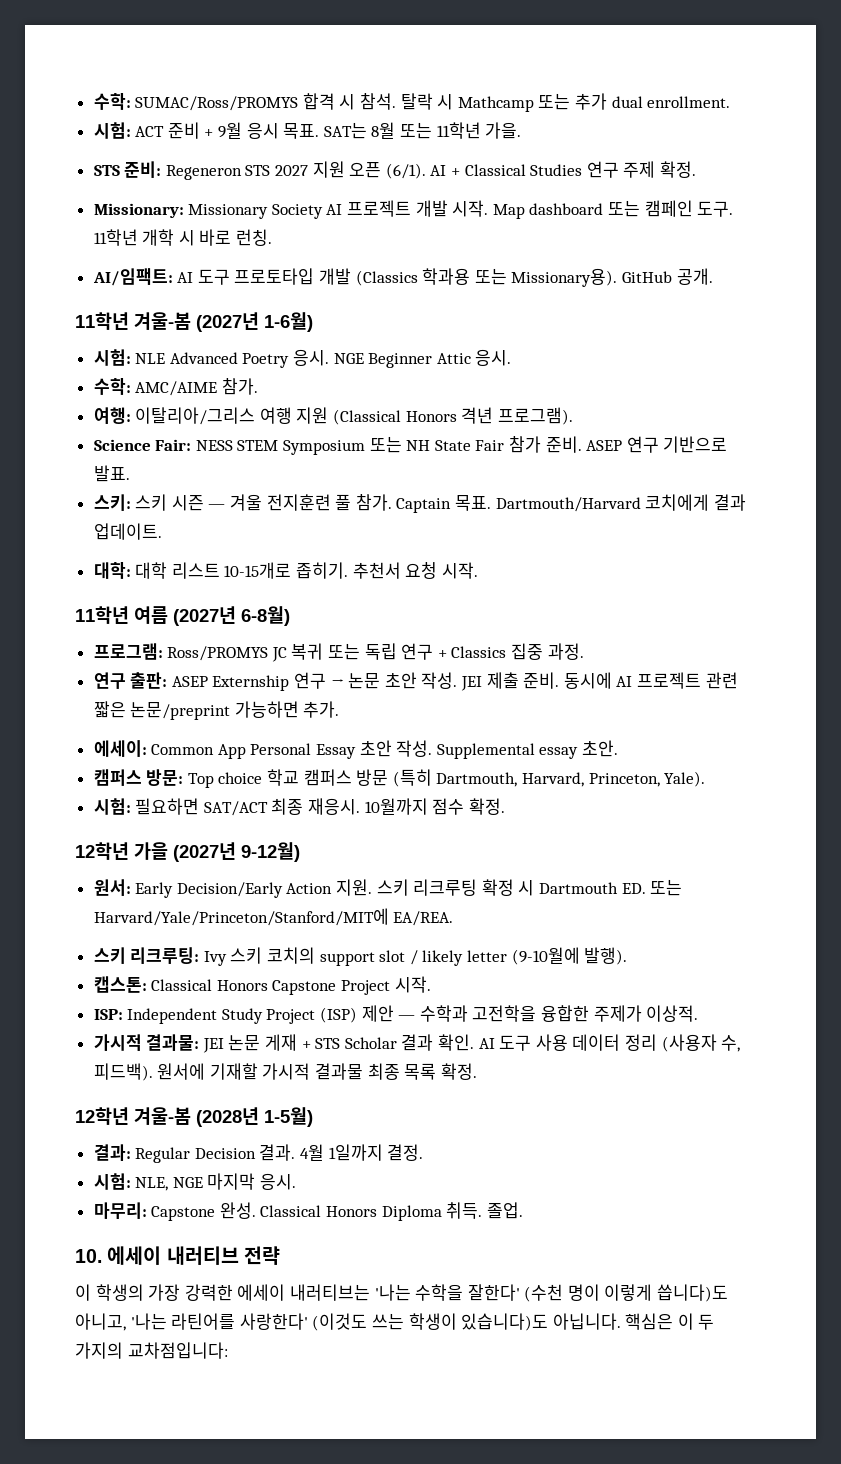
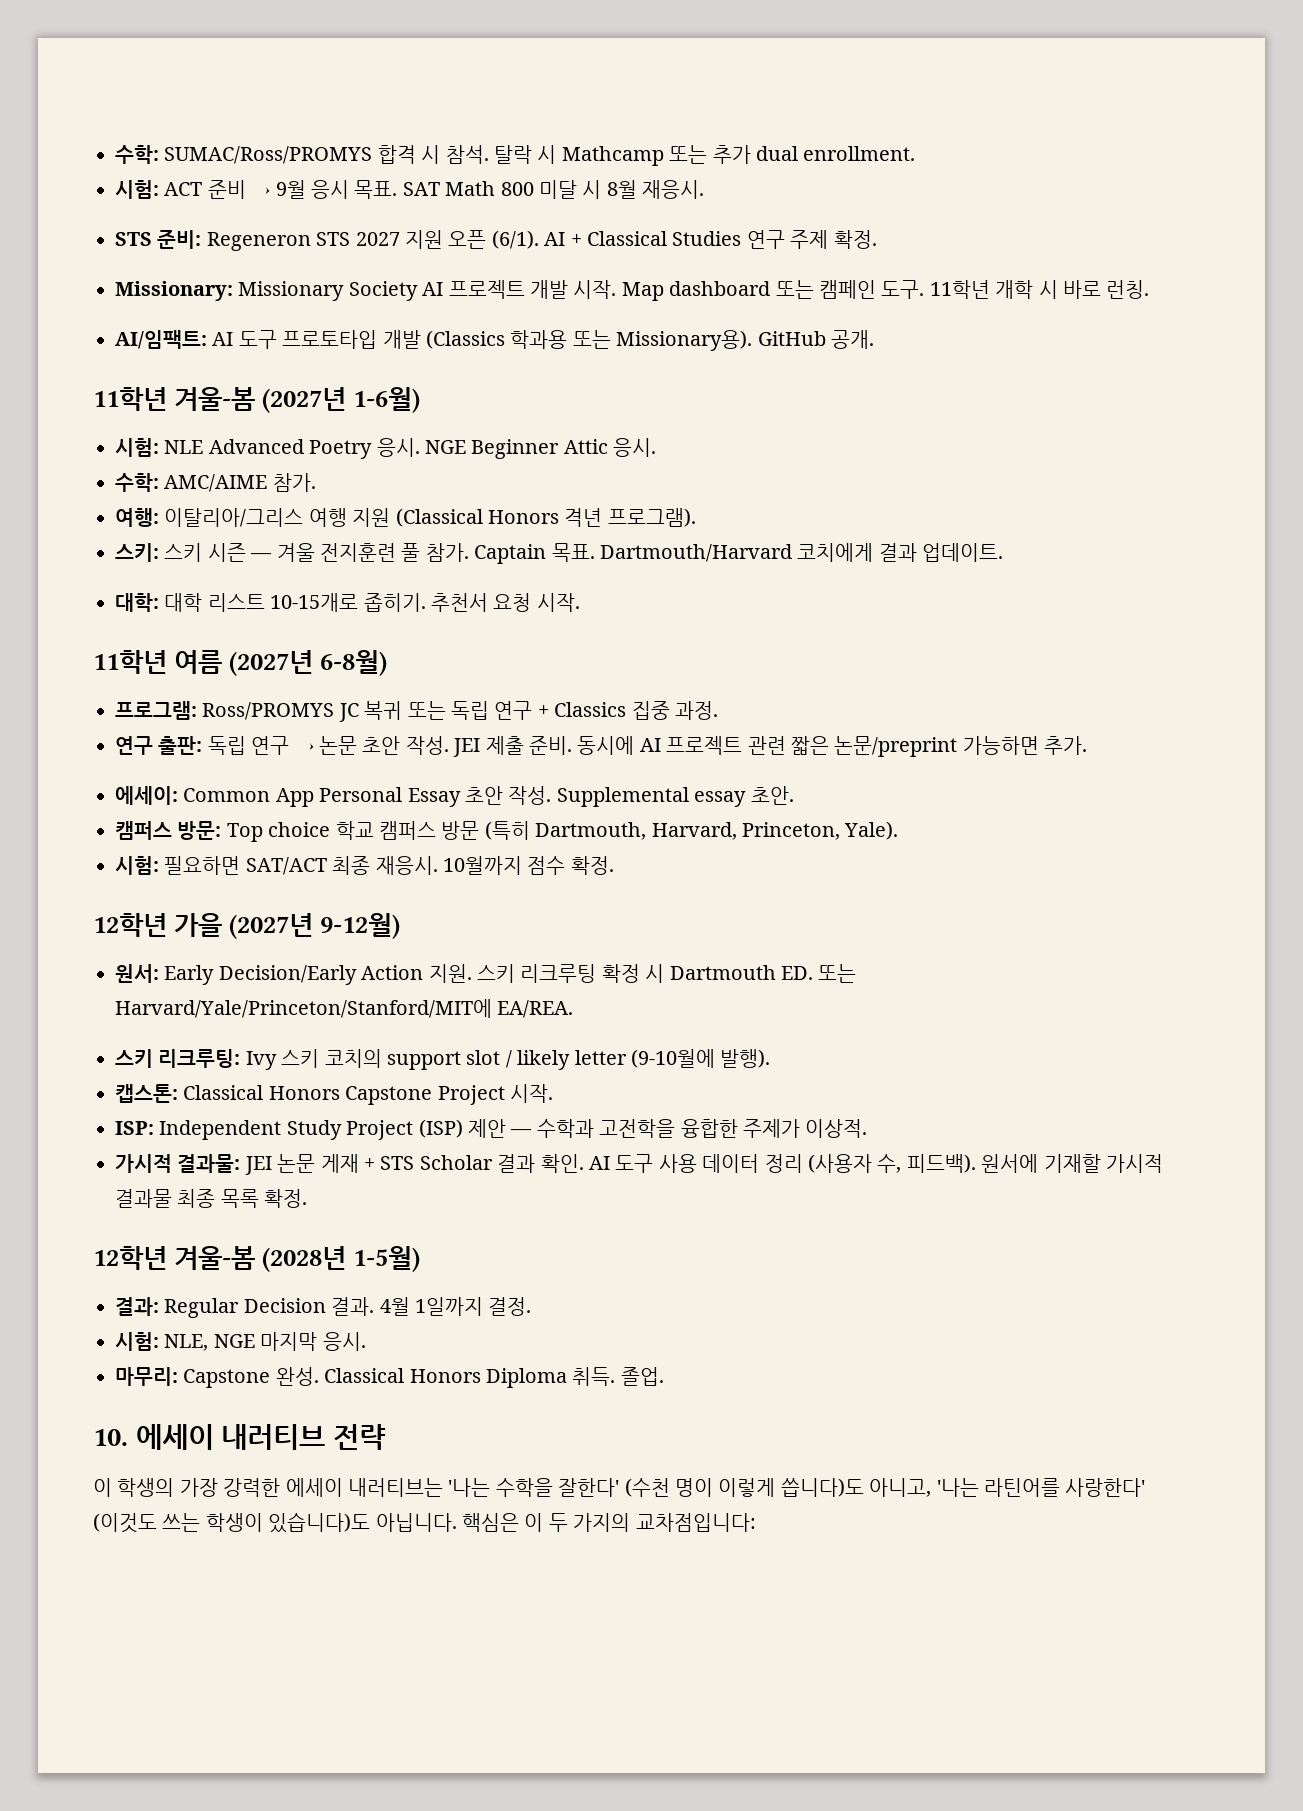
[204,129,214,137] + -> [251,187,271,196] →
[323,122,522,139] SAT는 8월 또는 11학년 가을. -> [402,180,705,199] SAT Math 800 미달 시 8월 재응시.
[93,436,728,455] [93,465,130,482] // Science Fair: NESS STEM Symposium 또는 NH State Fair 참가 준비. ASEP 연구 기반으로 발표. -> (696, 517) none
[171,675,290,691] ASEP Externship -> [207,736,246,755] 독립

